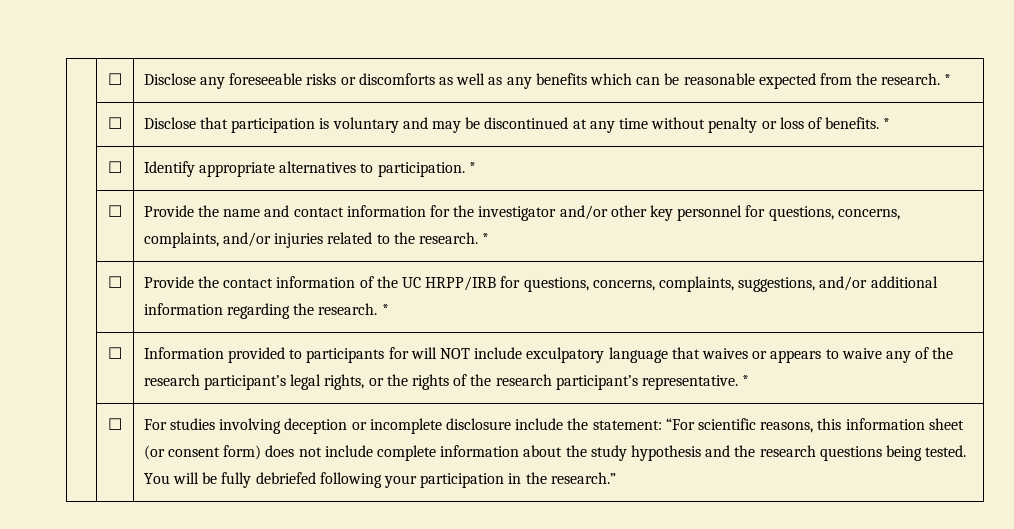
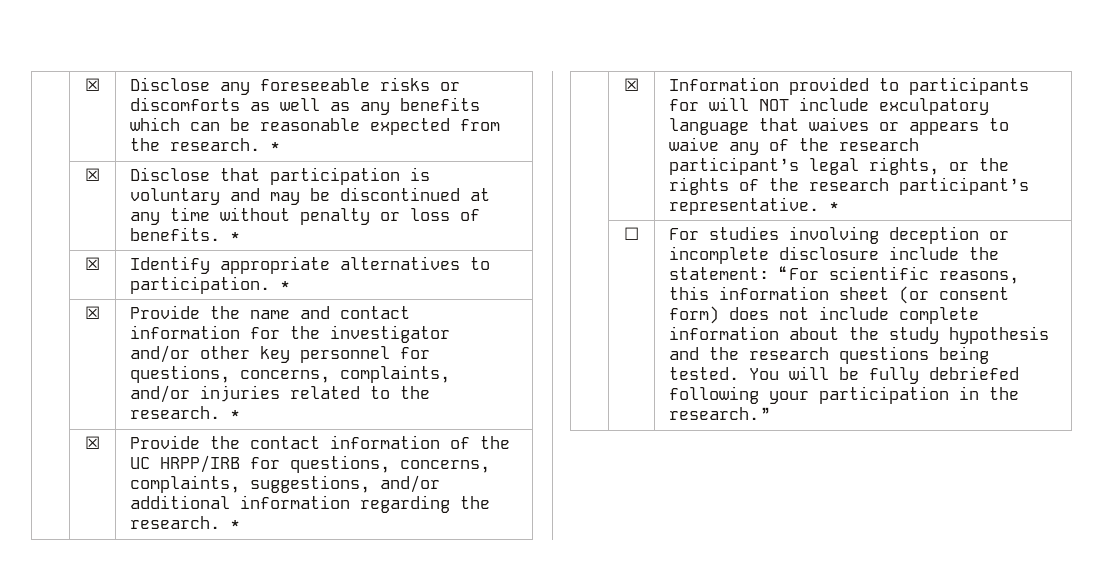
[108,73,122,85] | ☐ -> [85,78,100,91] | ☒
[108,117,122,129] ☐ -> [85,168,100,181] ☒
[108,161,122,173] ☐ -> [85,257,100,270] ☒
[108,205,122,217] ☐ -> [85,306,100,319] ☒
[108,276,122,288] ☐ -> [85,436,100,449] ☒
[108,347,122,359] ☐ -> [624,78,639,91] ☒

